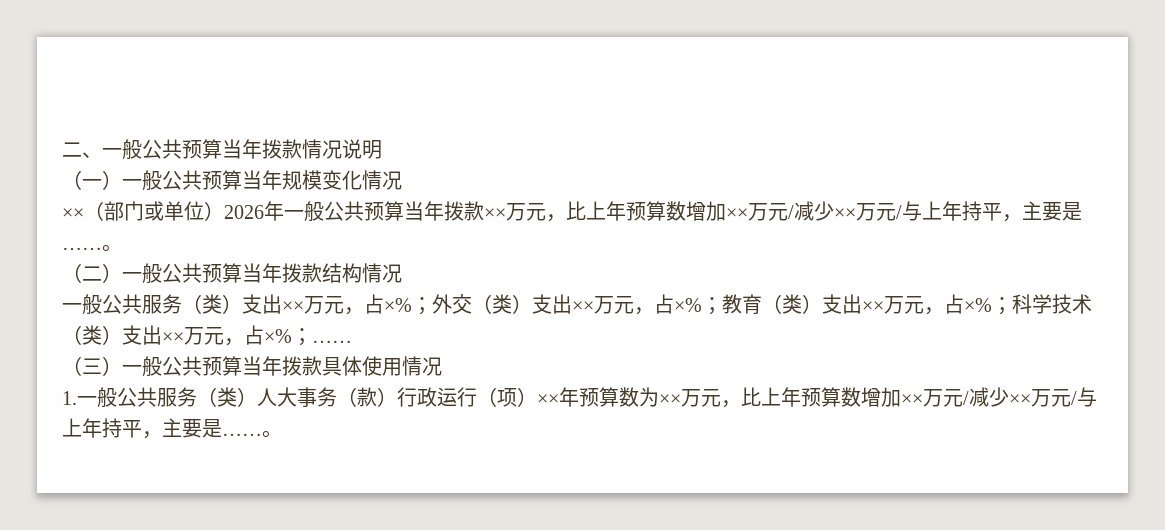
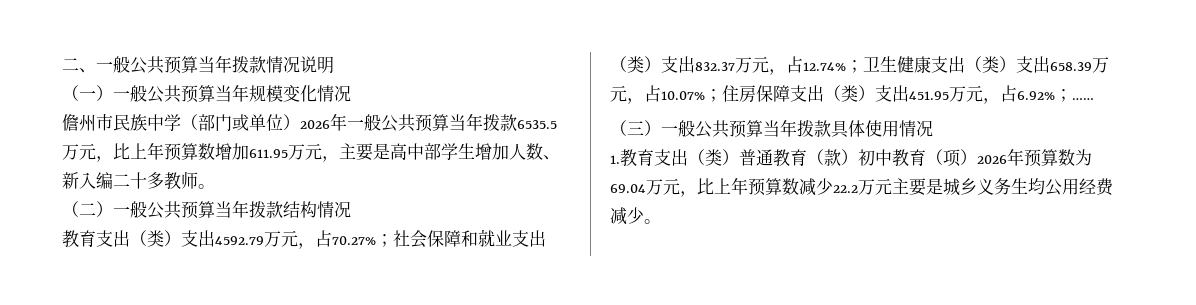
[62,208,84,219] ×× -> [62,114,181,131] 儋州市民族中学
[484,201,1082,222] [62,247,102,250] ××万元，比上年预算数增加××万元/减少××万元/与上年持平，主要是…… -> [517,120,557,129] [62,142,560,162] [62,171,198,190] 6535.5万元，比上年预算数增加611.95万元，主要是高中部学生增加人数、新入编二十多教师
[62,294,1092,315] [62,325,292,346] 一般公共服务（类）支出××万元，占×%；外交（类）支出××万元，占×%；教育（类）支出××万元，占×%；科学技术（类）支出××万元，占×% -> [62,229,546,249] [610,56,1109,75] [610,85,1055,104] 教育支出（类）支出4592.79万元，占70.27%；社会保障和就业支出（类）支出832.37万元，占12.74%；卫生健康支出（类）支出658.39万元，占10.07%；住房保障支出（类）支出451.95万元，占6.92%
[77,387,559,407] 一般公共服务（类）人大事务（款）行政运行（项）×× -> [620,149,1007,167] 教育支出（类）普通教育（款）初中教育（项）2026
[659,387,1097,408] [62,418,262,439] ××万元，比上年预算数增加××万元/减少××万元/与上年持平，主要是…… -> [610,177,1114,197] [610,207,644,225] 69.04万元，比上年预算数减少22.2万元主要是城乡义务生均公用经费减少

